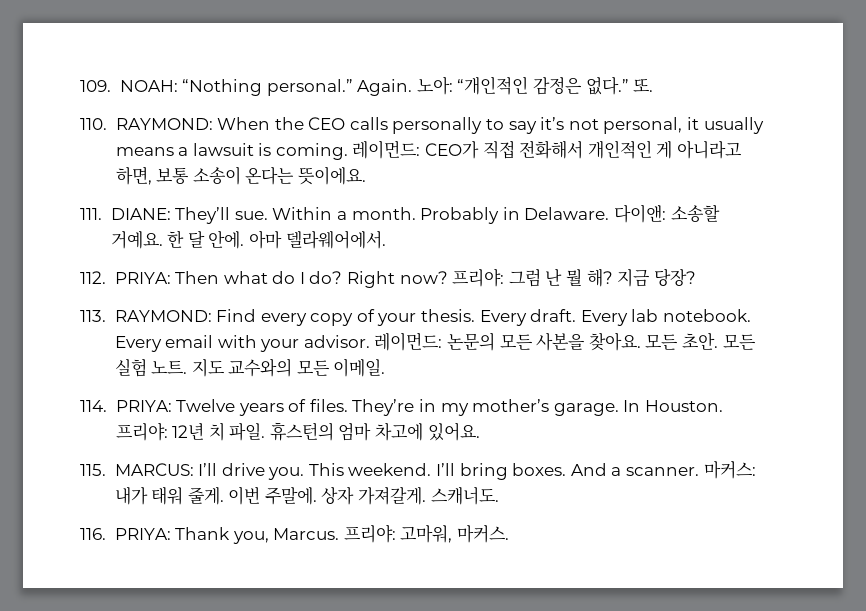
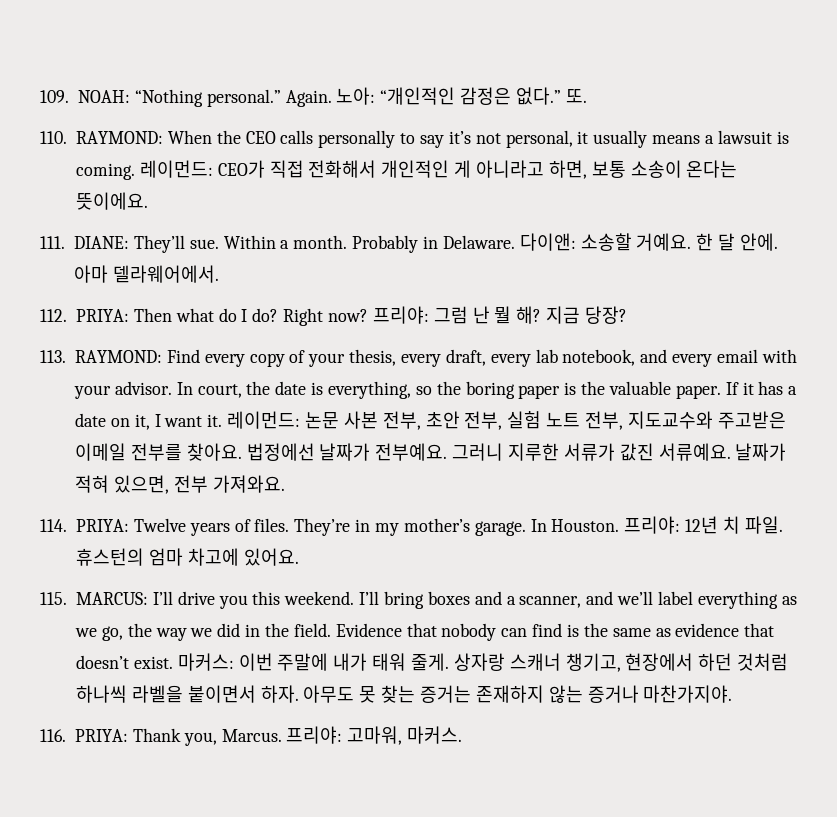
[421,309,751,326] [114,332,756,352] [114,358,386,377] thesis. Every draft. Every lab notebook. Every email with your advisor. 레이먼드: 논문의 모든 사본을 찾아요. 모든 초안. 모든 실험 노트. 지도 교수와의 모든 이메일. -> [349,349,797,367] [74,381,798,399] [75,411,786,430] [75,443,787,461] [75,475,285,494] thesis, every draft, every lab notebook, and every email with your advisor. In court, the date is everything, so the boring paper is the valuable paper. If it has a date on it, I want it. 레이먼드: 논문 사본 전부, 초안 전부, 실험 노트 전부, 지도교수와 주고받은 이메일 전부를 찾아요. 법정에선 날짜가 전부예요. 그러니 지루한 서류가 값진 서류예요. 날짜가 적혀 있으면, 전부 가져와요.
[268,463,344,480] you. This -> [218,591,281,609] you this
[512,461,756,479] [114,486,499,505] boxes. And a scanner. 마커스: 내가 태워 줄게. 이번 주말에. 상자 가져갈게. 스캐너도. -> [427,591,797,609] [75,623,775,641] [76,653,789,672] [76,685,733,703] boxes and a scanner, and we’ll label everything as we go, the way we did in the field. Evidence that nobody can find is the same as evidence that doesn’t exist. 마커스: 이번 주말에 내가 태워 줄게. 상자랑 스캐너 챙기고, 현장에서 하던 것처럼 하나씩 라벨을 붙이면서 하자. 아무도 못 찾는 증거는 존재하지 않는 증거나 마찬가지야.

